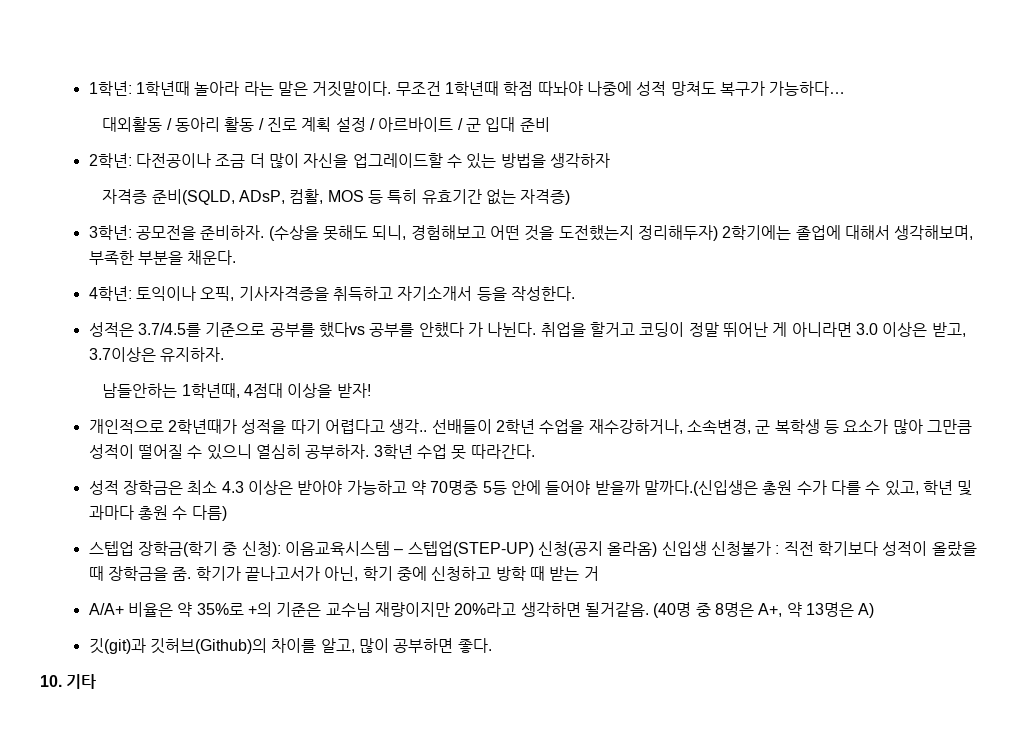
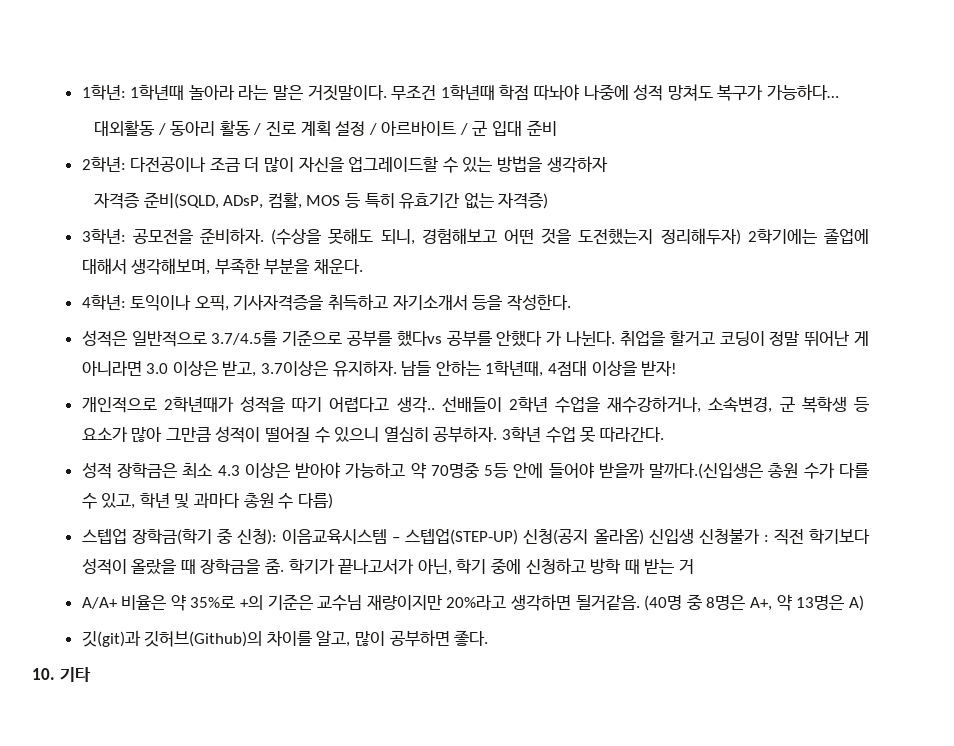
(134, 329) none -> [131,331,207,347] 일반적으로
[102,383,178,398] // 남들안하는 -> [401,360,481,376] 남들 안하는

